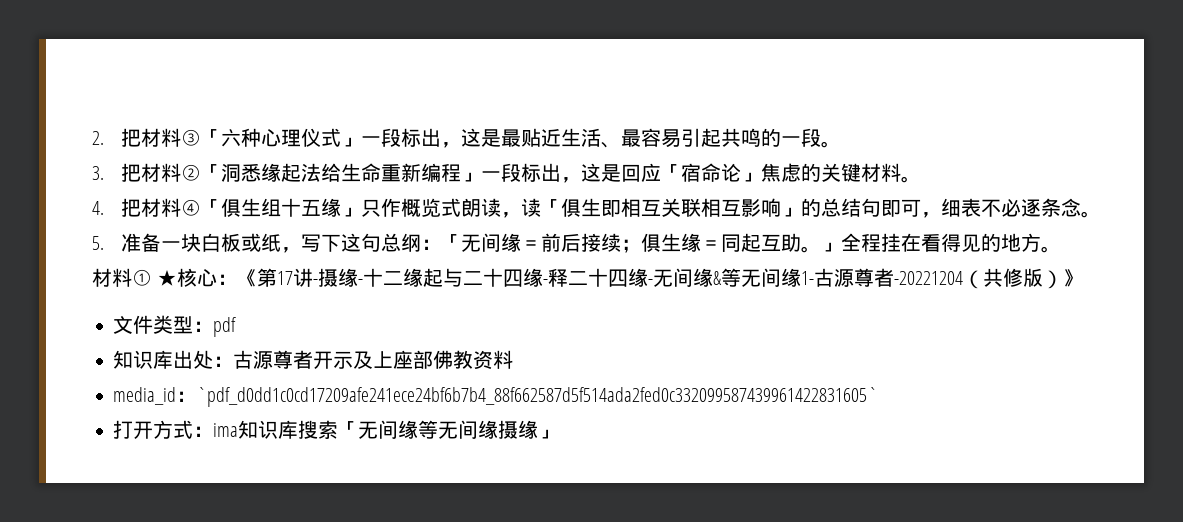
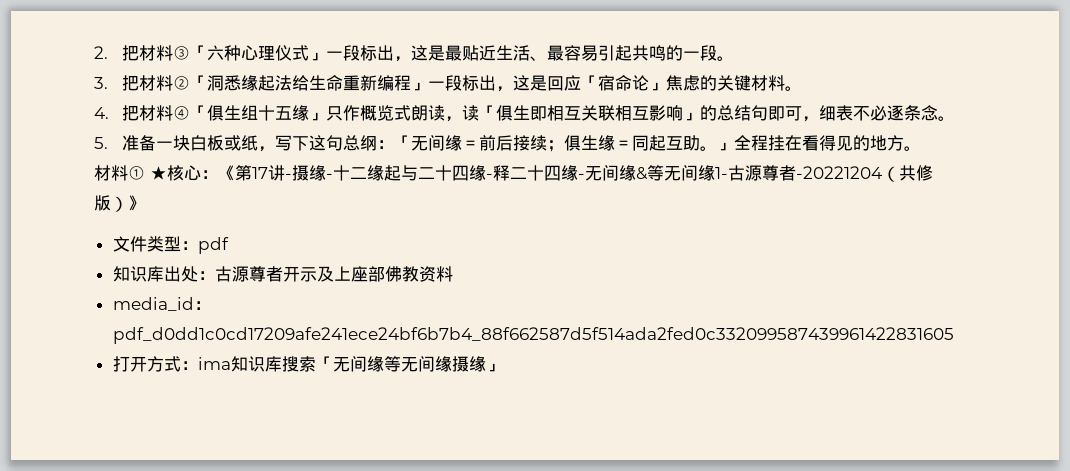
[196,387,879,407] `pdf_d0dd1c0cd17209afe241ece24bf6b7b4_88f662587d5f514ada2fed0c332099587439961422831605` -> [112,327,954,344] pdf_d0dd1c0cd17209afe241ece24bf6b7b4_88f662587d5f514ada2fed0c332099587439961422831605

